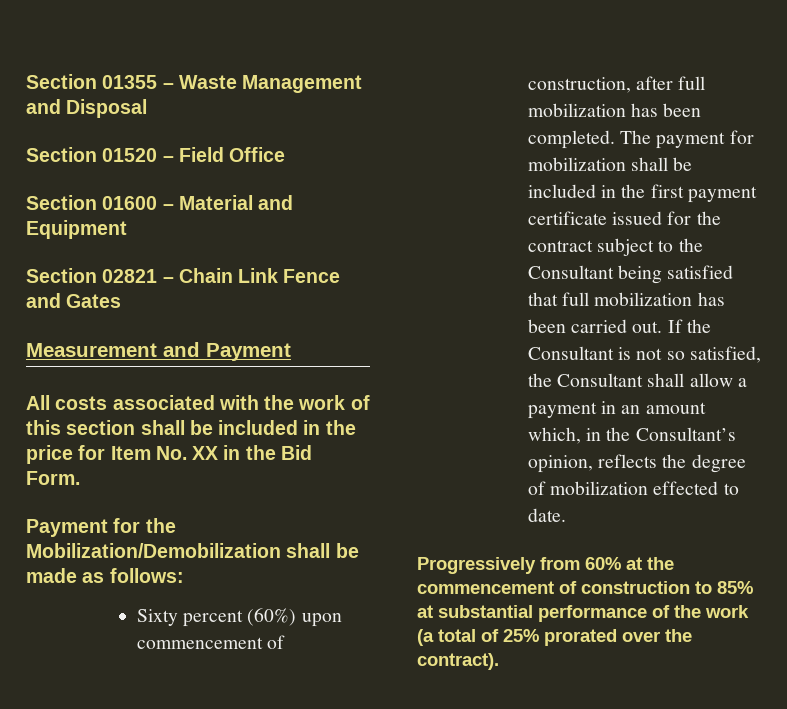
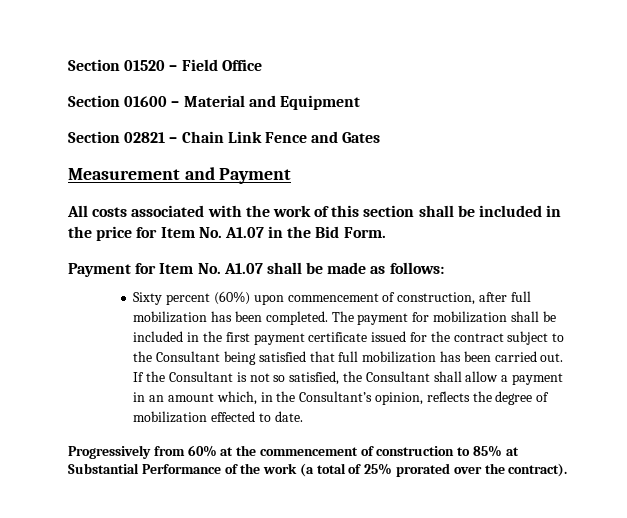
[26,74,363,93] [26,99,148,118] [26,147,97,162] Section 01355 – Waste Management and Disposal // Section -> [68,59,120,71] Section
[192,446,219,460] XX -> [224,227,264,238] A1.07
[145,518,176,533] [26,543,281,558] the Mobilization/Demobilization -> [159,263,263,274] Item No. A1.07
[438,605,647,622] substantial performance -> [68,463,221,474] Substantial Performance

